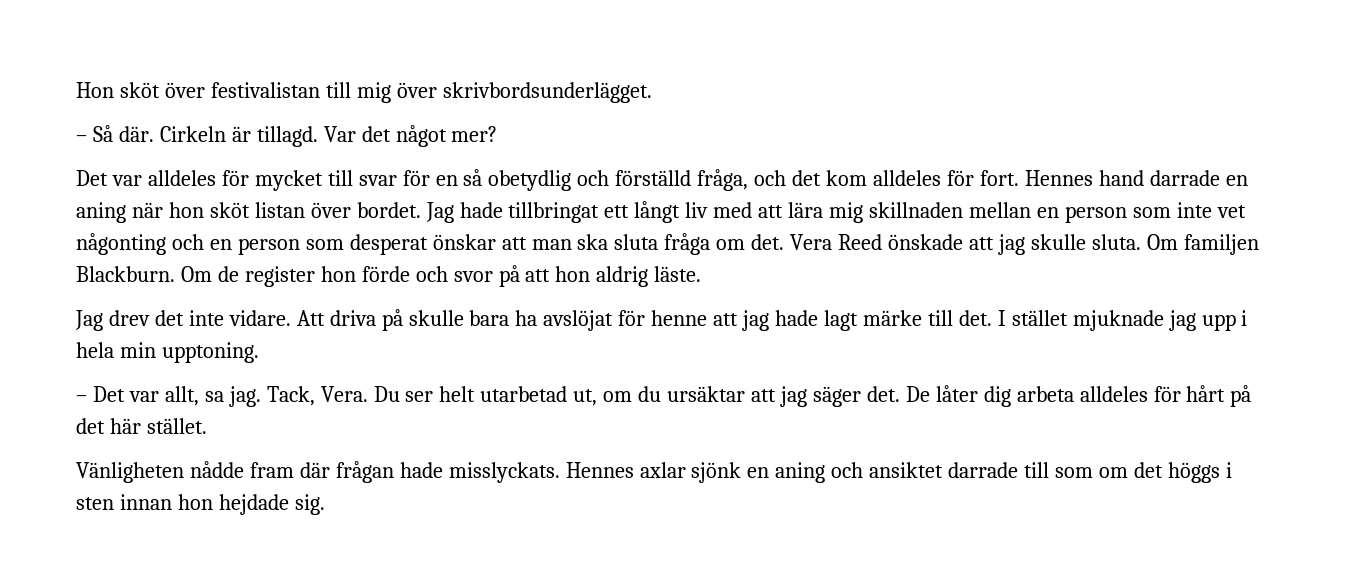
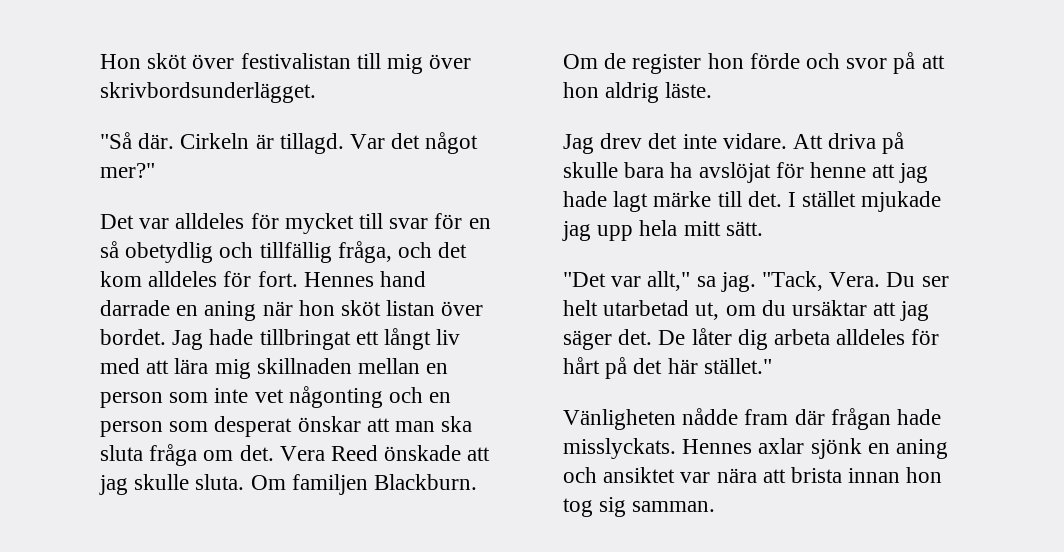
[76,125,113,142] – Så -> [100,132,132,149] "Så
[451,126,498,142] mer? -> [100,163,155,178] mer?"
[615,170,692,186] förställd -> [259,242,332,263] tillfällig
[1072,310,1164,331] mjuknade -> [861,191,942,212] mjukade
[1241,310,1248,326] [76,342,259,363] [76,386,199,406] i hela min upptoning. // – Det var allt, -> [639,220,763,236] [563,271,691,291] hela mitt sätt. // "Det var allt,"
[266,386,315,406] Tack, -> [762,271,824,291] "Tack,
[146,418,207,434] stället. -> [703,358,772,374] stället."
[948,462,1232,483] [76,494,325,515] darrade till som om det höggs i sten innan hon hejdade sig. -> [680,467,943,483] [563,497,716,517] var nära att brista innan hon tog sig samman.

